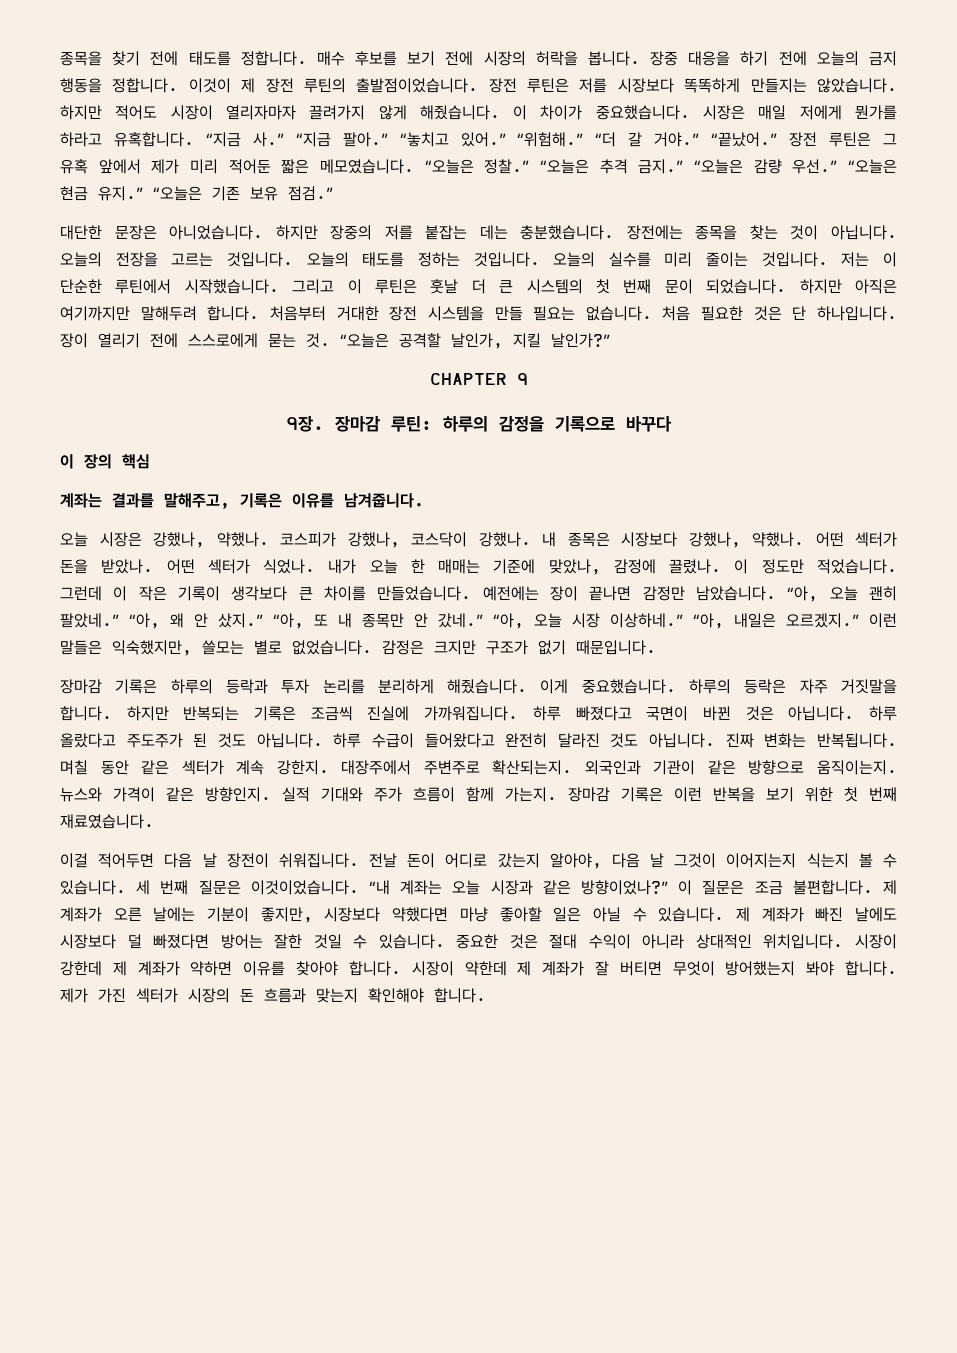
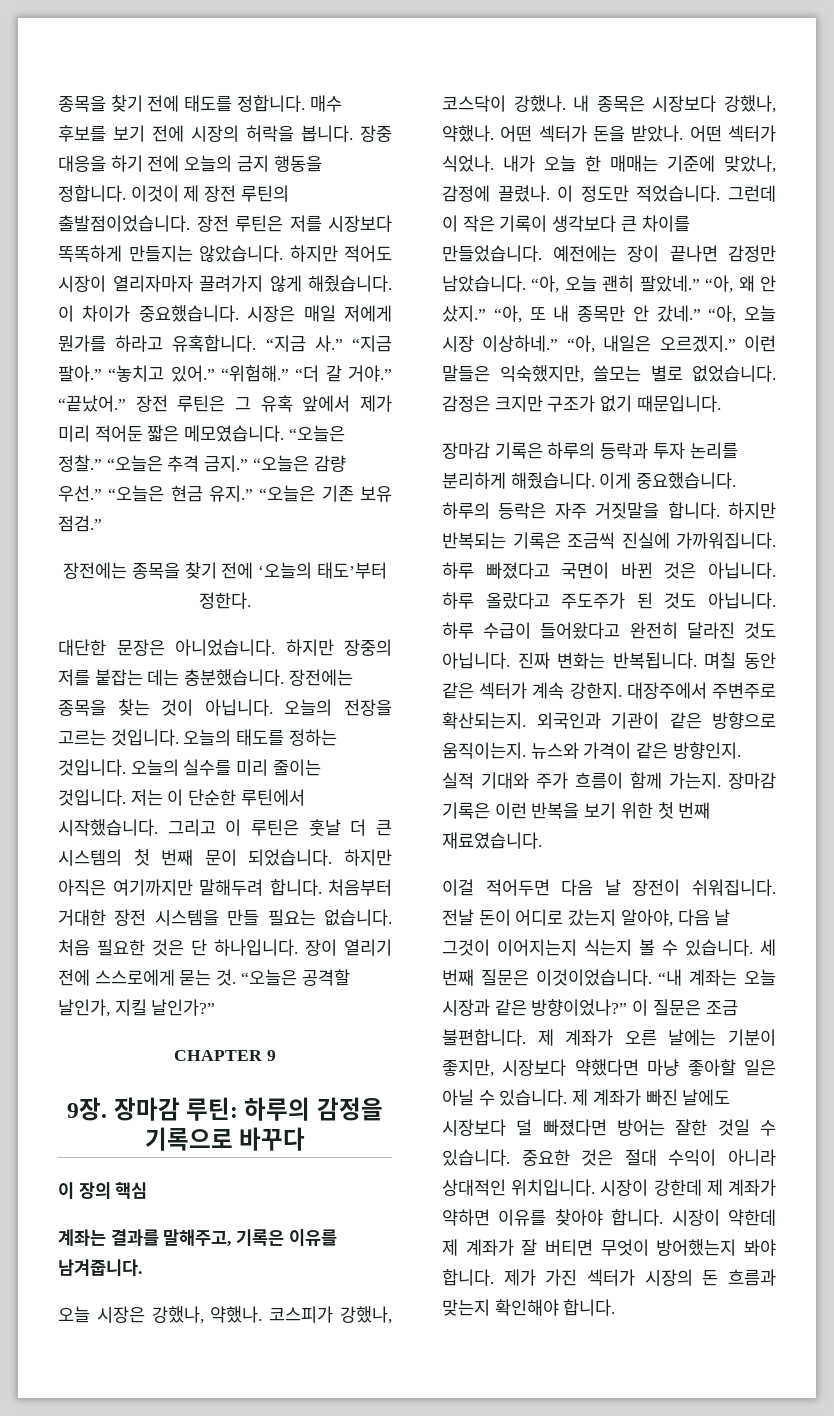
(333, 193) none -> [63,562,387,579] [199,592,251,609] // 장전에는 종목을 찾기 전에 ‘오늘의 태도’부터 정한다.

